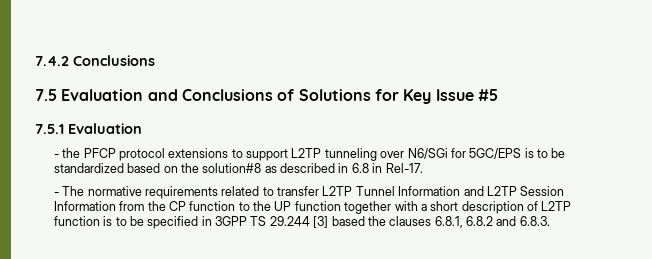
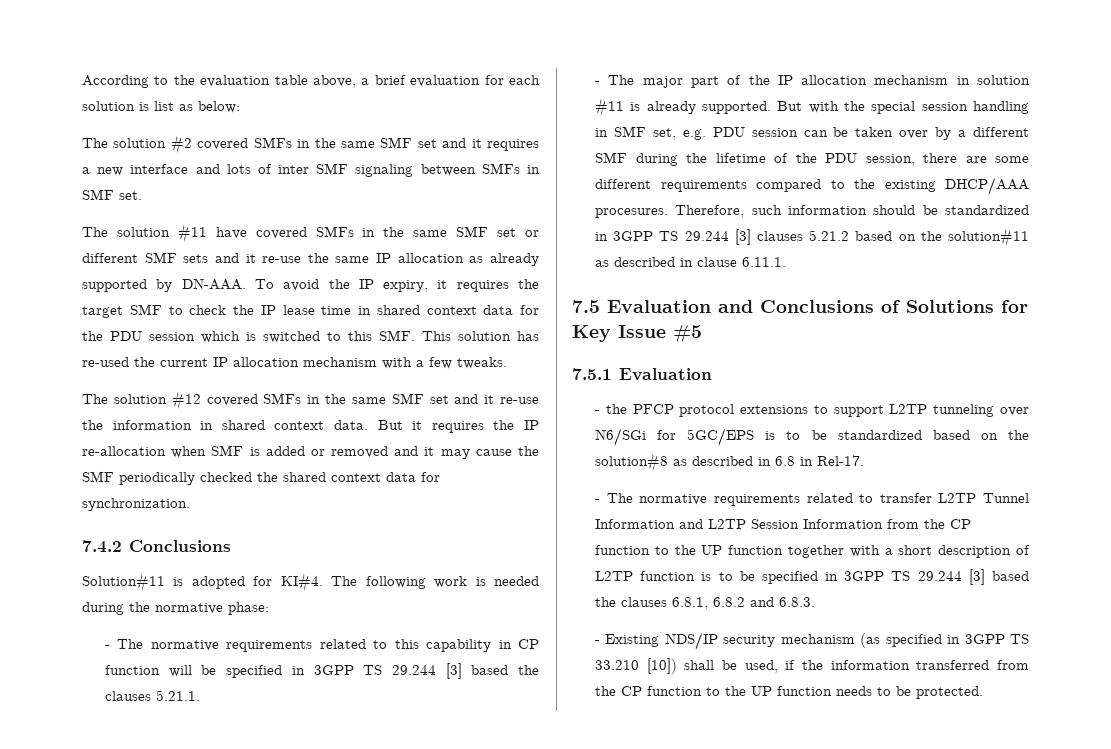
[35,55,155,66] 7.4.2 Conclusions -> [82,75,540,88] [82,101,240,113] [82,135,539,154] [82,163,540,177] [82,189,142,200] [82,224,540,243] [82,252,539,266] [82,278,539,292] [82,304,539,318] [82,330,539,343] [82,357,507,369] [82,391,539,410] [82,420,540,433] [82,445,539,459] [82,471,440,485] [82,498,190,511] [82,540,231,553] [82,573,540,592] [82,602,269,615] [105,639,539,652] [105,663,539,679] [105,690,201,701] [595,75,1030,88] [595,98,1029,117] [595,126,1029,140] [595,152,1029,166] [595,177,1029,195] [595,205,1029,218] [595,228,1029,247] [595,257,787,267] According to the evaluation table above, a brief evaluation for each solution is list as below: // The solution #2 covered SMFs in the same SMF set and it requires a new interface and lots of inter SMF signaling between SMFs in SMF set. // The solution #11 have covered SMFs in the same SMF set or different SMF sets and it re-use the same IP allocation as already supported by DN-AAA. To avoid the IP expiry, it requires the target SMF to check the IP lease time in shared context data for the PDU session which is switched to this SMF. This solution has re-used the current IP allocation mechanism with a few tweaks. // The solution #12 covered SMFs in the same SMF set and it re-use the information in shared context data. But it requires the IP re-allocation when SMF is added or removed and it may cause the SMF periodically checked the shared context data for synchronization. // 7.4.2 Conclusions // Solution#11 is adopted for KI#4. The following work is needed during the normative phase: // - The normative requirements related to this capability in CP function will be specified in 3GPP TS 29.244 [3] based the clauses 5.21.1. // - The major part of the IP allocation mechanism in solution #11 is already supported. But with the special session handling in SMF set, e.g. PDU session can be taken over by a different SMF during the lifetime of the PDU session, there are some different requirements compared to the existing DHCP/AAA procesures. Therefore, such information should be standardized in 3GPP TS 29.244 [3] clauses 5.21.2 based on the solution#11 as described in clause 6.11.1.
(550, 221) none -> [595,632,1029,650] [595,658,1029,674] [595,686,984,699] // - Existing NDS/IP security mechanism (as specified in 3GPP TS 33.210 [10]) shall be used, if the information transferred from the CP function to the UP function needs to be protected.

